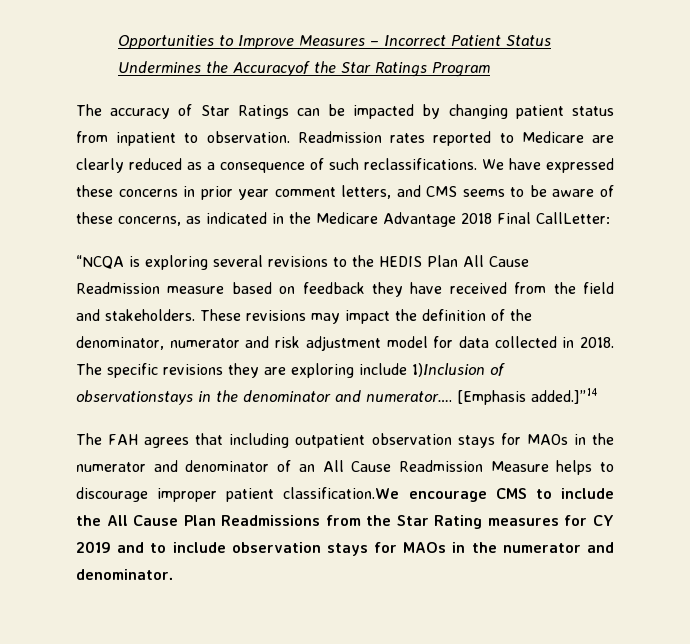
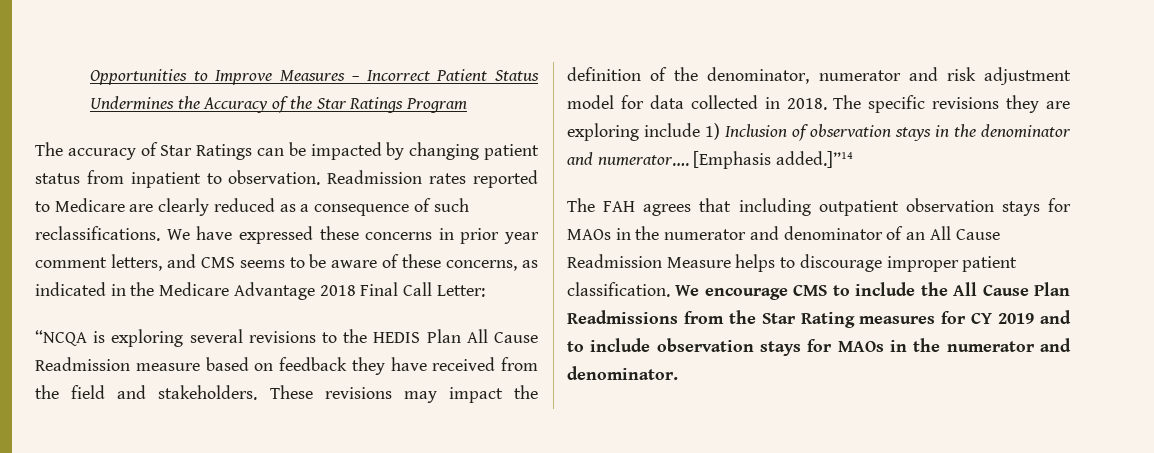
[232,61,310,76] Accuracyof -> [203,96,290,113] Accuracy of
[536,212,610,224] CallLetter: -> [403,282,485,297] Call Letter:
[412,363,505,377] [76,390,193,405] 1)Inclusion of observationstays -> [705,123,931,141] 1) Inclusion of observation stays
[283,487,400,499] classification.We -> [567,282,700,297] classification. We

